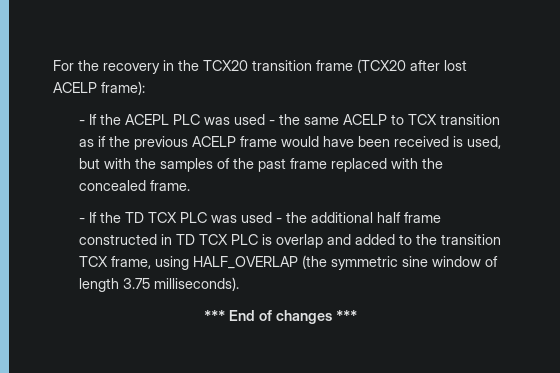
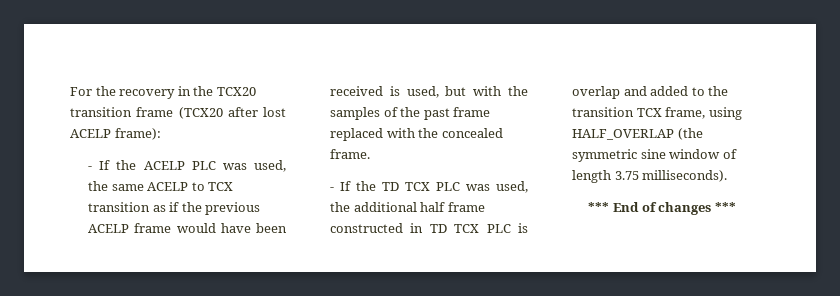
[124,114,275,125] ACEPL PLC was used - -> [143,160,286,172] ACELP PLC was used,
[240,212,282,223] used - -> [496,181,528,193] used,

